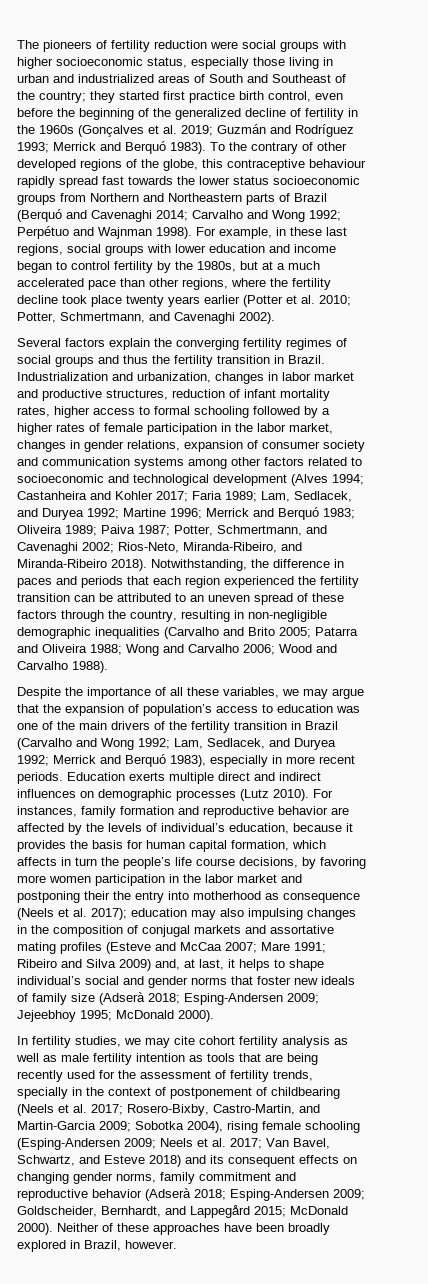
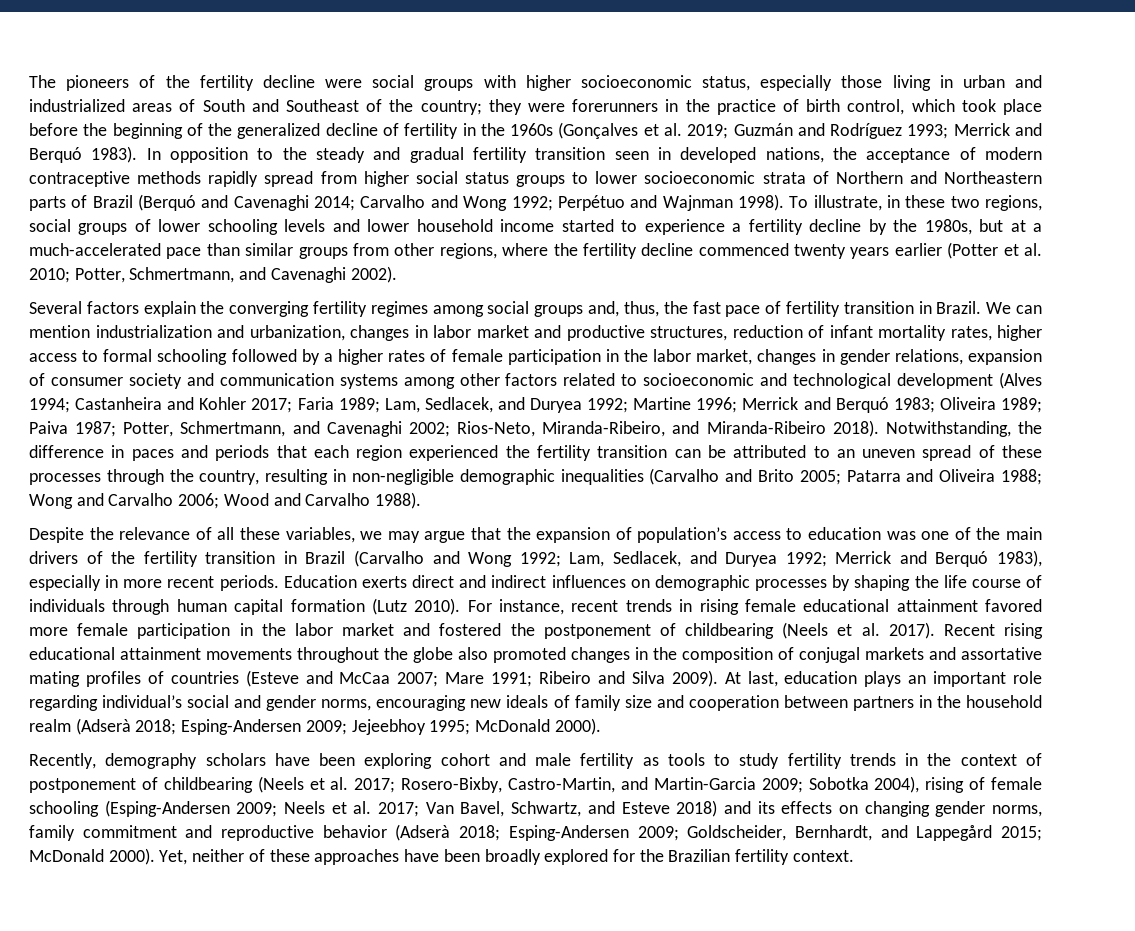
[111,40,207,52] fertility reduction -> [165,75,315,91] the fertility decline
[119,91,343,103] started first practice birth control, even -> [527,99,1043,115] were forerunners in the practice of birth control, which took place
[210,142,347,154] [17,159,366,171] [17,176,360,188] [17,193,86,205] To the contrary of other developed regions of the globe, this contraceptive behaviour rapidly spread fast towards the lower status socioeconomic groups from -> [146,147,1043,163] [29,171,829,187] In opposition to the steady and gradual fertility transition seen in developed nations, the acceptance of modern contraceptive methods rapidly spread from higher social status groups to lower socioeconomic strata of
[196,227,272,239] For example, -> [789,195,882,211] To illustrate,
[326,227,347,236] last -> [950,196,980,208] two
[147,244,336,253] [17,261,153,273] with lower education and income began to control fertility -> [134,219,862,235] of lower schooling levels and lower household income started to experience a fertility decline
[288,261,320,270] [17,278,145,290] much accelerated pace than -> [29,243,389,259] much-accelerated pace than similar groups from
[62,295,122,307] took place -> [698,243,789,256] commenced
[336,338,347,347] [17,355,325,367] [17,372,108,381] of social groups and thus the fertility transition in Brazil. Industrialization -> [432,301,1043,317] [29,325,212,338] among social groups and, thus, the fast pace of fertility transition in Brazil. We can mention industrialization
[17,610,57,619] factors -> [29,473,101,485] processes
[87,687,151,699] importance -> [119,527,191,540] relevance
[169,772,214,784] multiple -> (407, 582) none
[240,789,333,801] [17,806,349,818] [17,823,353,835] [17,840,326,852] [17,857,366,869] [17,875,91,883] (Lutz 2010). For instances, family formation and reproductive behavior are affected by the levels of individual’s education, because it provides the basis for human capital formation, which affects in turn the people’s life course decisions, by favoring more women -> [832,575,1042,591] [29,598,1042,615] [29,623,129,636] by shaping the life course of individuals through human capital formation (Lutz 2010). For instance, recent trends in rising female educational attainment favored more female
[17,891,360,903] [17,908,303,920] postponing their the entry into motherhood as consequence (Neels et al. 2017); education may also impulsing -> [439,622,1043,639] [29,647,566,663] fostered the postponement of childbearing (Neels et al. 2017). Recent rising educational attainment movements throughout the globe also promoted
(102, 948) none -> [147,671,239,684] of countries
[119,959,324,971] 2009) and, at last, it helps to shape -> [671,670,1042,687] [29,695,98,711] 2009). At last, education plays an important role regarding
[191,976,291,985] norms that foster -> [321,695,467,711] norms, encouraging
(95, 997) none -> [656,695,1042,711] [29,719,71,732] and cooperation between partners in the household realm
[17,1036,348,1048] [16,1053,57,1062] In fertility studies, we may cite cohort fertility analysis as well as -> [29,753,526,769] Recently, demography scholars have been exploring cohort and
[136,1053,185,1062] intention -> (635, 761) none
[239,1053,318,1065] [17,1070,313,1082] [17,1087,68,1099] that are being recently used for the assessment of fertility trends, specially -> [714,753,896,769] to study fertility trends
(258, 1127) none -> [969,777,986,790] of
[228,1155,295,1167] consequent -> (775, 807) none
[57,1223,99,1232] Neither -> [159,849,245,865] Yet, neither
[70,1240,177,1251] in Brazil, however. -> [612,849,854,865] for the Brazilian fertility context.

